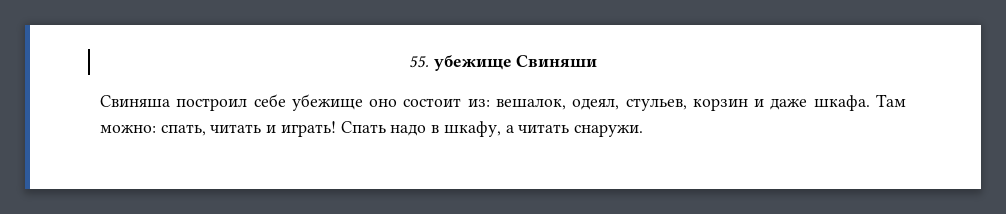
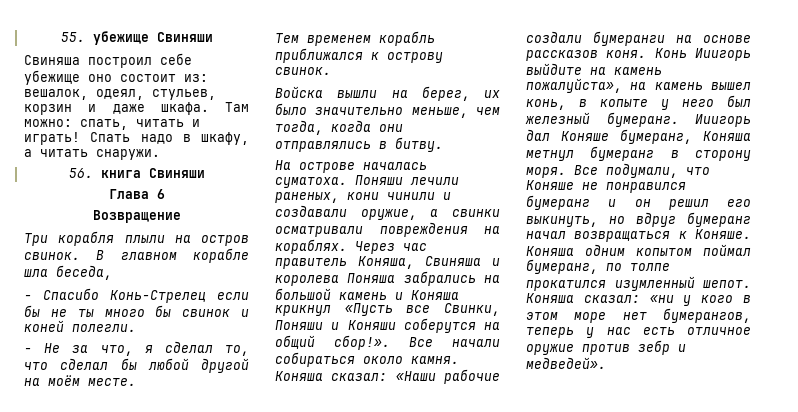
(643, 130) none -> [68,168,205,178] [108,189,165,199] [92,210,181,223] [24,231,249,246] [24,248,250,263] [24,265,112,280] [24,288,249,303] [24,305,250,317] [24,320,136,332] [24,341,249,356] [24,358,249,373] [24,375,136,386] [275,31,435,46] [275,48,443,63] [275,67,331,75] [275,86,500,101] [275,103,500,118] [275,120,403,135] [275,137,443,152] [275,160,427,173] [275,175,459,188] [275,192,451,203] [275,205,500,220] [275,222,500,237] [275,239,427,254] [275,256,500,269] [275,271,500,286] [275,288,459,300] [275,303,500,316] [275,318,500,333] [275,335,500,350] [275,352,459,367] [275,369,500,384] [526,31,751,46] [526,48,751,61] [526,63,662,75] [526,78,751,93] [526,95,751,110] [525,112,751,127] [526,129,751,144] [526,146,751,161] [526,163,710,178] [526,180,686,193] [526,195,751,210] [526,212,751,227] [526,229,751,242] [526,244,751,256] [526,259,670,274] [526,276,751,291] [526,293,751,306] [526,308,751,323] [526,327,751,338] [526,340,686,355] [526,357,606,369] // 56. книга Свиняши // Глава 6 // Возвращение // Три корабля плыли на остров свинок. В главном корабле шла беседа, // - Спасибо Конь-Стрелец если бы не ты много бы свинок и коней полегли. // - Не за что, я сделал то, что сделал бы любой другой на моём месте. // Тем временем корабль приближался к острову свинок. // Войска вышли на берег, их было значительно меньше, чем тогда, когда они отправлялись в битву. // На острове началась суматоха. Поняши лечили раненых, кони чинили и создавали оружие, а свинки осматривали повреждения на кораблях. Через час правитель Коняша, Свиняша и королева Поняша забрались на большой камень и Коняша крикнул «Пусть все Свинки, Поняши и Коняши соберутся на общий сбор!». Все начали собираться около камня. Коняша сказал: «Наши рабочие создали бумеранги на основе рассказов коня. Конь Ииигорь выйдите на камень пожалуйста», на камень вышел конь, в копыте у него был железный бумеранг. Ииигорь дал Коняше бумеранг, Коняша метнул бумеранг в сторону моря. Все подумали, что Коняше не понравился бумеранг и он решил его выкинуть, но вдруг бумеранг начал возвращаться к Коняше. Коняша одним копытом поймал бумеранг, по толпе прокатился изумленный шепот. Коняша сказал: «ни у кого в этом море нет бумерангов, теперь у нас есть отличное оружие против зебр и медведей».

